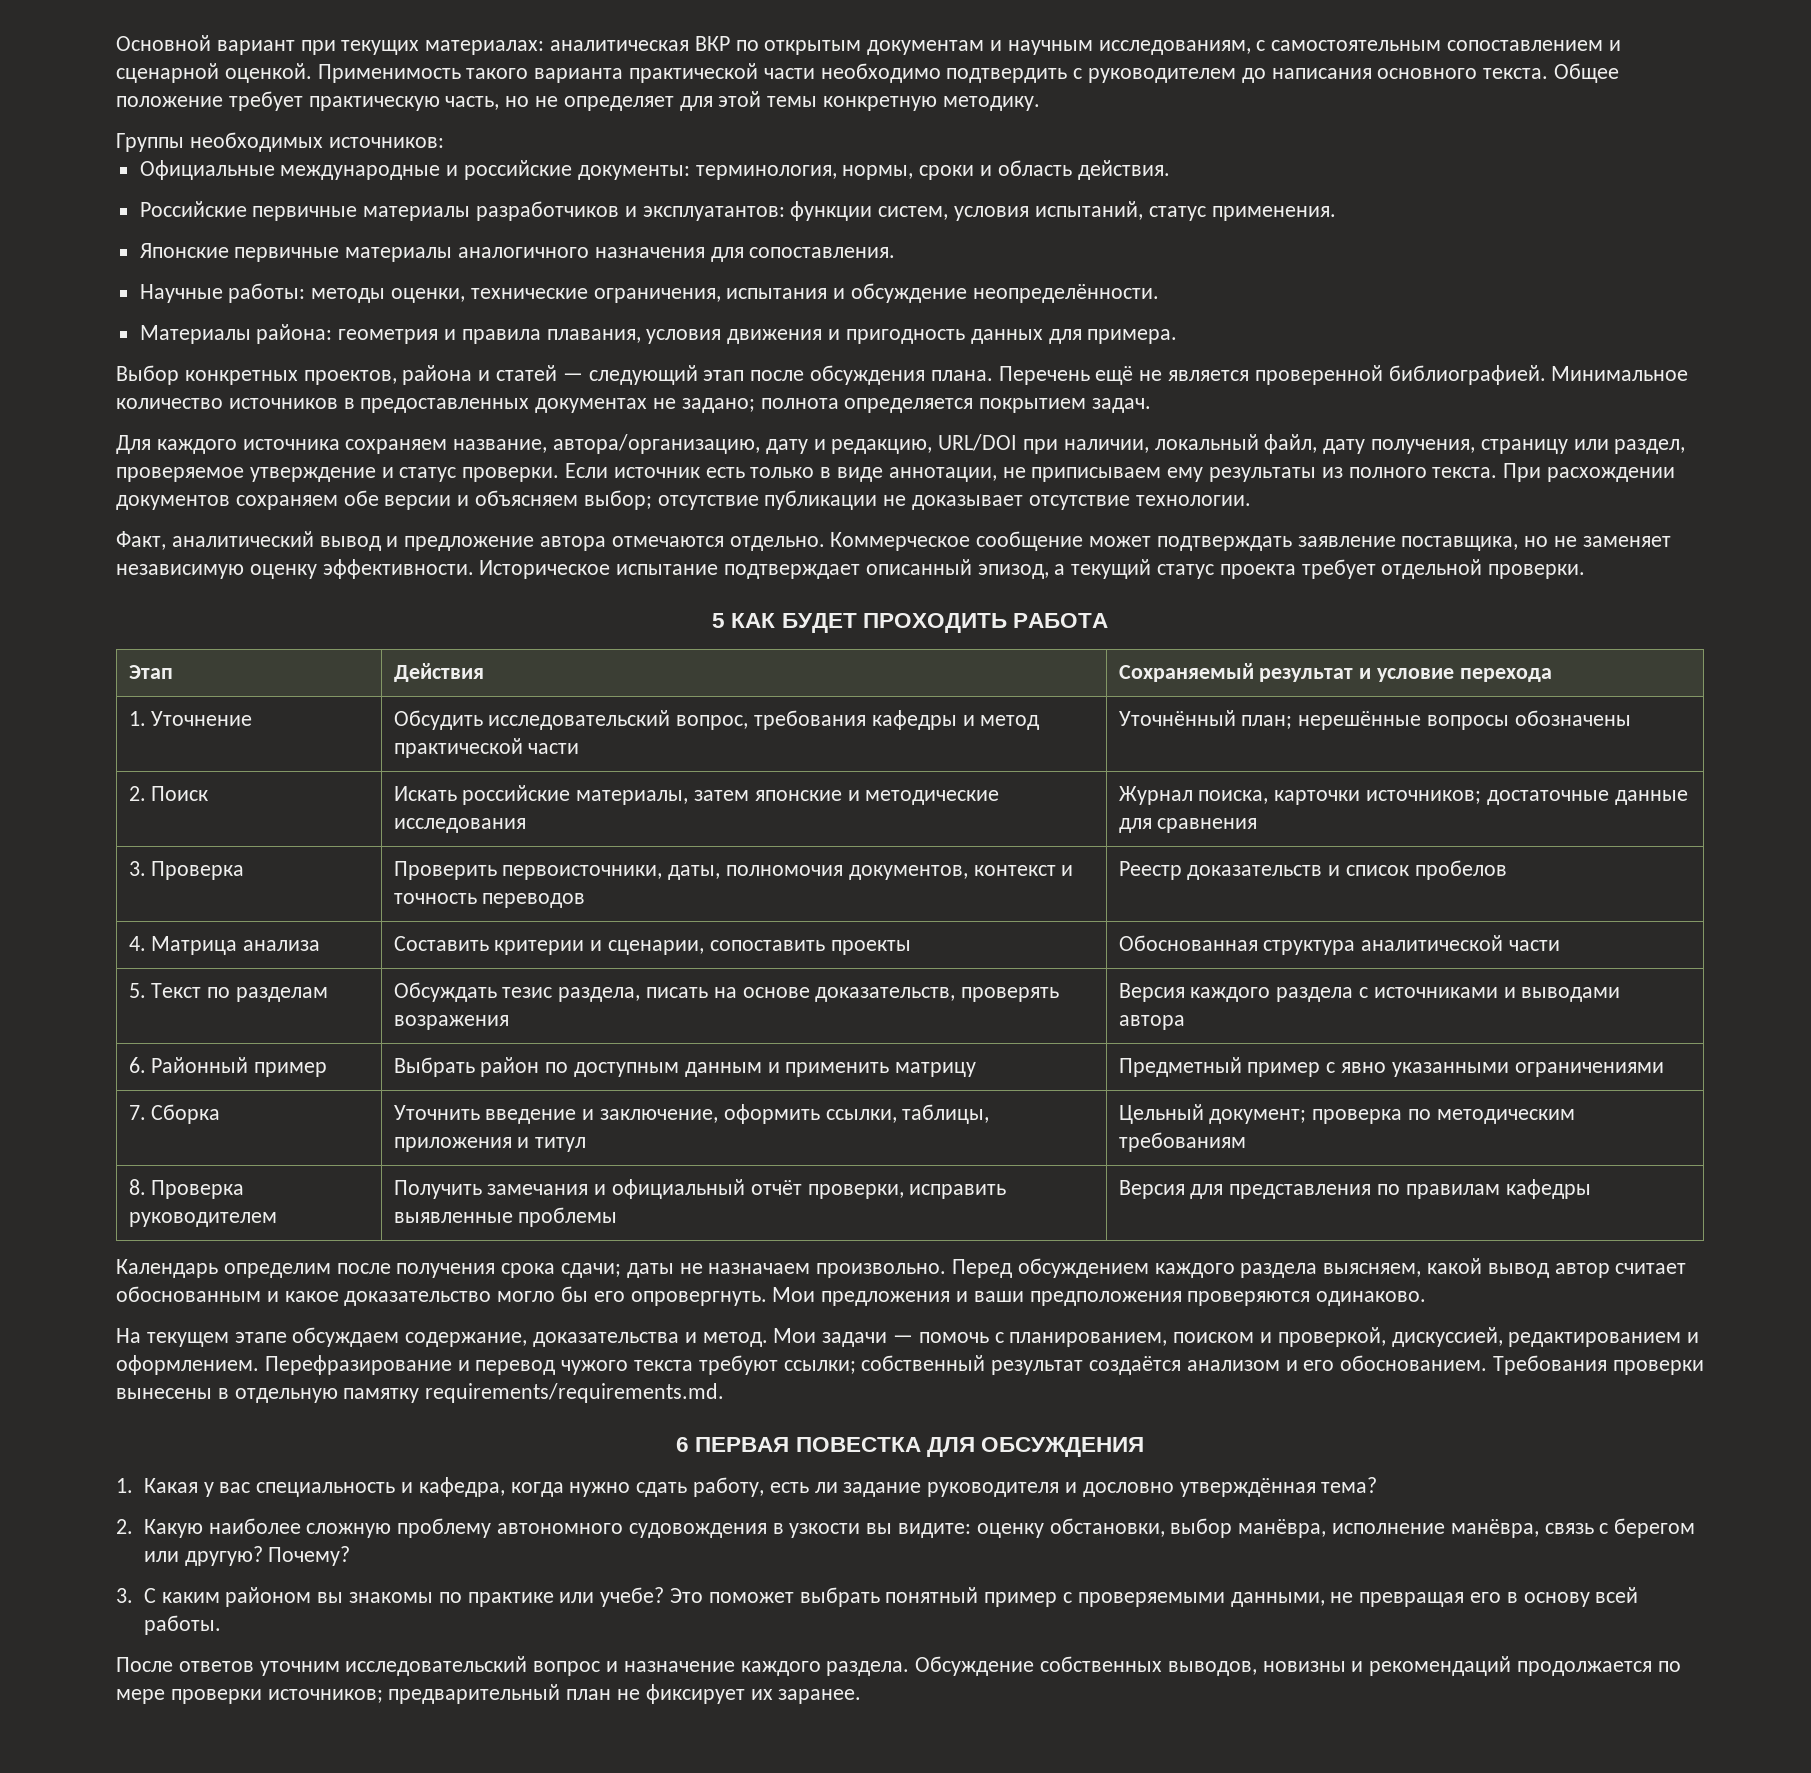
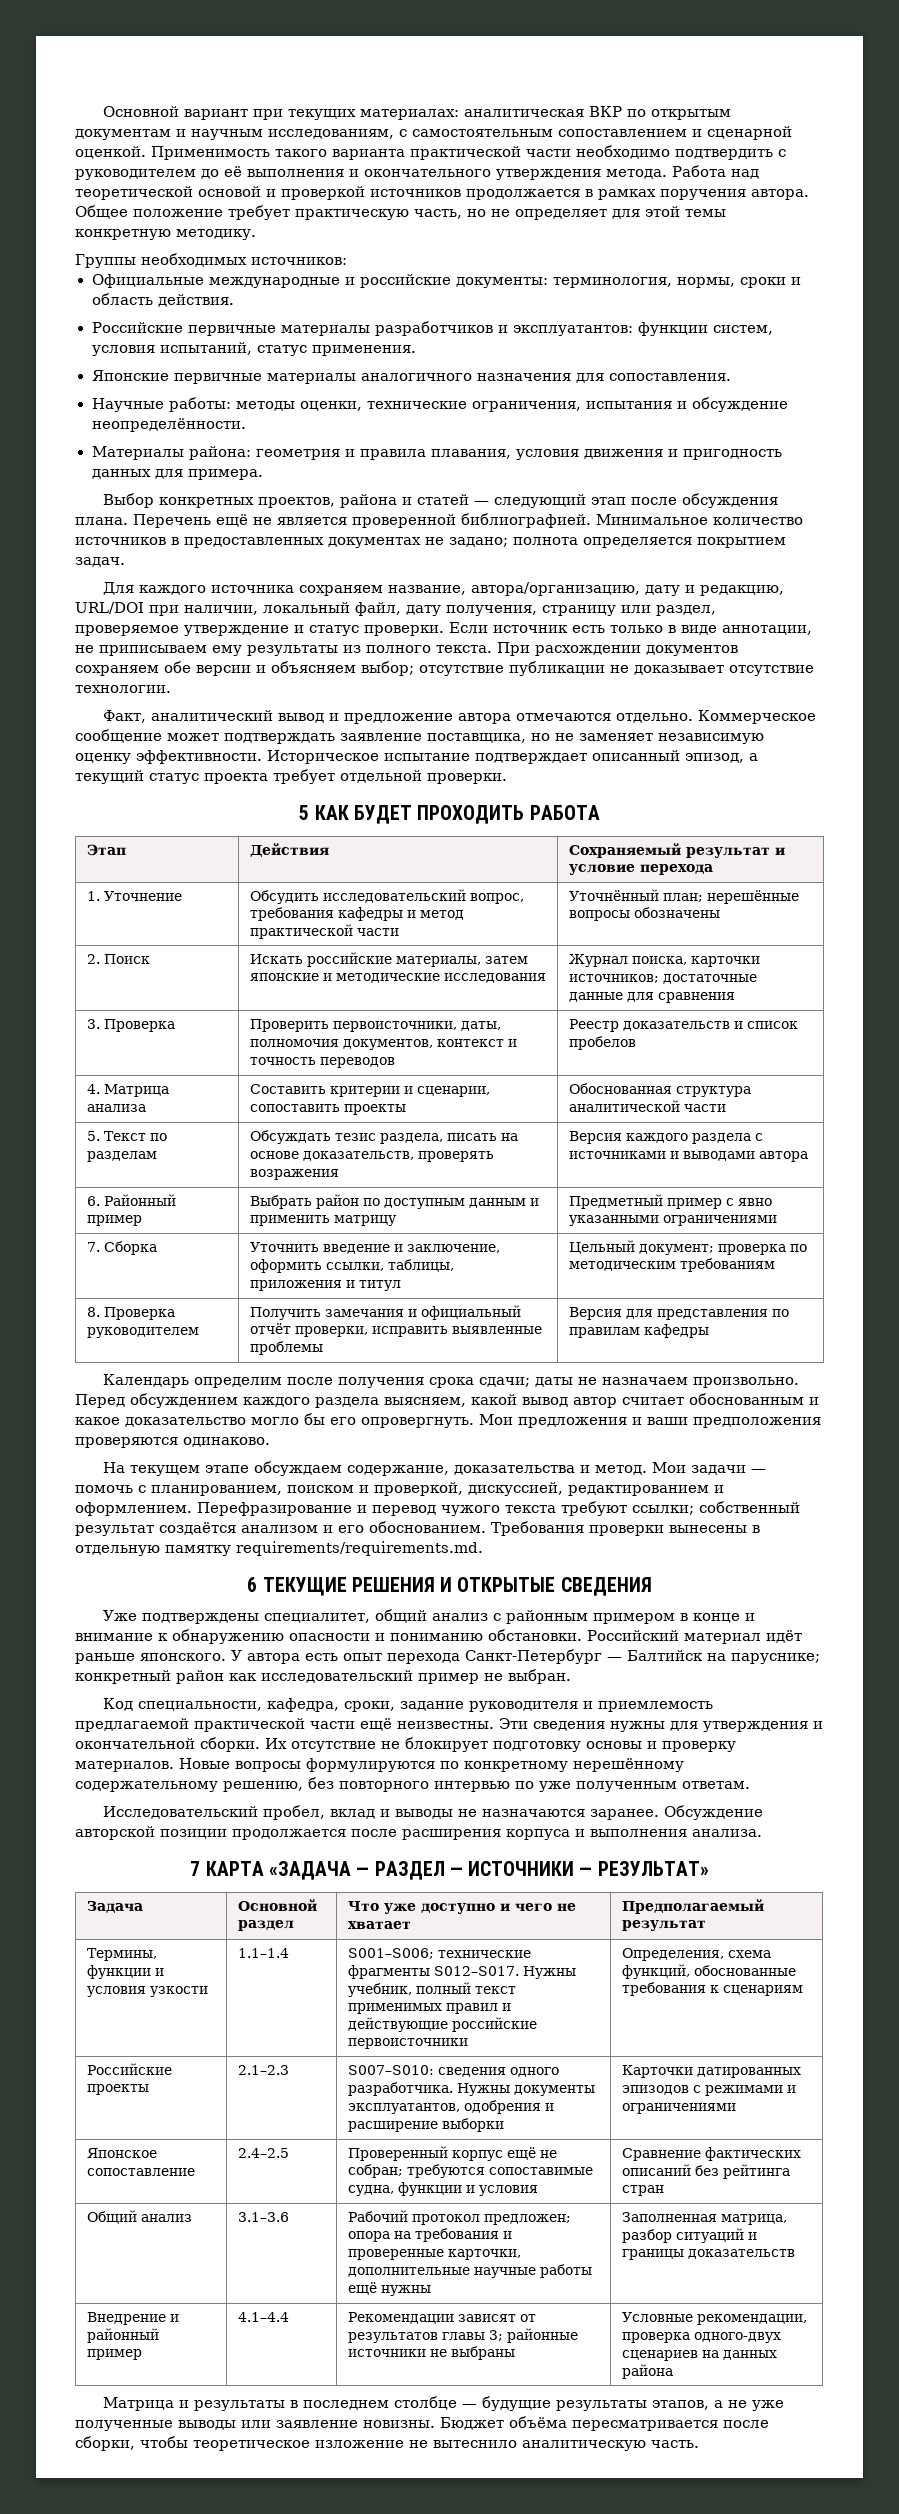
[1271,68,1549,79] написания основного текста. -> [224,165,759,180] [75,186,809,200] её выполнения и окончательного утверждения метода. Работа над теоретической основой и проверкой источников продолжается в рамках поручения автора.
[695,1437,1144,1457] [116,1477,1378,1497] [116,1518,1696,1538] [143,1546,351,1566] [116,1587,1639,1607] [143,1615,221,1635] [116,1656,1681,1676] [116,1684,862,1704] ПЕРВАЯ ПОВЕСТКА ДЛЯ ОБСУЖДЕНИЯ // 1. Какая у вас специальность и кафедра, когда нужно сдать работу, есть ли задание руководителя и дословно утверждённая тема? // 2. Какую наиболее сложную проблему автономного судовождения в узкости вы видите: оценку обстановки, выбор манёвра, исполнение манёвра, связь с берегом или другую? Почему? // 3. С каким районом вы знакомы по практике или учебе? Это поможет выбрать понятный пример с проверяемыми данными, не превращая его в основу всей работы. // После ответов уточним исследовательский вопрос и назначение каждого раздела. Обсуждение собственных выводов, новизны и рекомендаций продолжается по мере проверки источников; предварительный план не фиксирует их заранее. -> [262,1577,652,1596] [103,1609,756,1624] [75,1629,802,1644] [75,1649,820,1664] [75,1669,571,1684] [103,1698,714,1712] [75,1718,823,1732] [75,1737,736,1752] [75,1758,684,1772] [75,1777,750,1792] [103,1805,764,1820] [75,1826,762,1840] [190,1861,709,1880] [86,1901,143,1913] [237,1899,317,1911] [237,1920,294,1931] [347,1901,576,1914] [347,1921,411,1929] [621,1899,764,1914] [621,1920,706,1931] [86,1948,157,1961] [86,1965,164,1979] [86,1986,208,1997] [237,1948,289,1958] [347,1948,531,1959] [347,1965,576,1979] [347,1982,516,1997] [347,2003,511,2014] [347,2017,537,2032] [347,2038,468,2049] [621,1948,771,1961] [621,1964,796,1979] [621,1982,803,1996] [86,2063,172,2075] [86,2084,149,2095] [237,2065,289,2075] [347,2065,559,2077] [347,2082,595,2096] [347,2100,554,2114] [347,2118,504,2132] [621,2065,801,2078] [621,2085,796,2096] [621,2103,736,2114] [86,2148,157,2158] [86,2168,195,2176] [237,2148,289,2158] [347,2146,557,2161] [347,2164,593,2178] [347,2182,538,2196] [621,2147,801,2161] [621,2164,790,2179] [621,2185,664,2196] [86,2210,192,2224] [237,2212,289,2222] [347,2210,571,2225] [347,2228,512,2242] [347,2249,521,2260] [347,2264,592,2278] [347,2282,431,2296] [621,2212,787,2225] [621,2228,757,2243] [621,2249,795,2260] [86,2312,179,2325] [86,2328,159,2343] [86,2349,142,2360] [237,2312,289,2322] [347,2312,536,2324] [347,2328,578,2343] [347,2346,515,2360] [621,2312,807,2325] [621,2332,781,2343] [621,2350,777,2361] [621,2364,673,2379] [103,2396,785,2411] [75,2416,769,2431] [75,2436,699,2451] ТЕКУЩИЕ РЕШЕНИЯ И ОТКРЫТЫЕ СВЕДЕНИЯ // Уже подтверждены специалитет, общий анализ с районным примером в конце и внимание к обнаружению опасности и пониманию обстановки. Российский материал идёт раньше японского. У автора есть опыт перехода Санкт-Петербург — Балтийск на паруснике; конкретный район как исследовательский пример не выбран. // Код специальности, кафедра, сроки, задание руководителя и приемлемость предлагаемой практической части ещё неизвестны. Эти сведения нужны для утверждения и окончательной сборки. Их отсутствие не блокирует подготовку основы и проверку материалов. Новые вопросы формулируются по конкретному нерешённому содержательному решению, без повторного интервью по уже полученным ответам. // Исследовательский пробел, вклад и выводы не назначаются заранее. Обсуждение авторской позиции продолжается после расширения корпуса и выполнения анализа. // 7 КАРТА «ЗАДАЧА — РАЗДЕЛ — ИСТОЧНИКИ — РЕЗУЛЬТАТ» // Задача | Основной раздел | Что уже доступно и чего не хватает | Предполагаемый результат // Термины, функции и условия узкости | 1.1–1.4 | S001–S006; технические фрагменты S012–S017. Нужны учебник, полный текст применимых правил и действующие российские первоисточники | Определения, схема функций, обоснованные требования к сценариям // Российские проекты | 2.1–2.3 | S007–S010: сведения одного разработчика. Нужны документы эксплуатантов, одобрения и расширение выборки | Карточки датированных эпизодов с режимами и ограничениями // Японское сопоставление | 2.4–2.5 | Проверенный корпус ещё не собран; требуются сопоставимые судна, функции и условия | Сравнение фактических описаний без рейтинга стран // Общий анализ | 3.1–3.6 | Рабочий протокол предложен; опора на требования и проверенные карточки, дополнительные научные работы ещё нужны | Заполненная матрица, разбор ситуаций и границы доказательств // Внедрение и районный пример | 4.1–4.4 | Рекомендации зависят от результатов главы 3; районные источники не выбраны | Условные рекомендации, проверка одного-двух сценариев на данных района // Матрица и результаты в последнем столбце — будущие результаты этапов, а не уже полученные выводы или заявление новизны. Бюджет объёма пересматривается после сборки, чтобы теоретическое изложение не вытеснило аналитическую часть.

